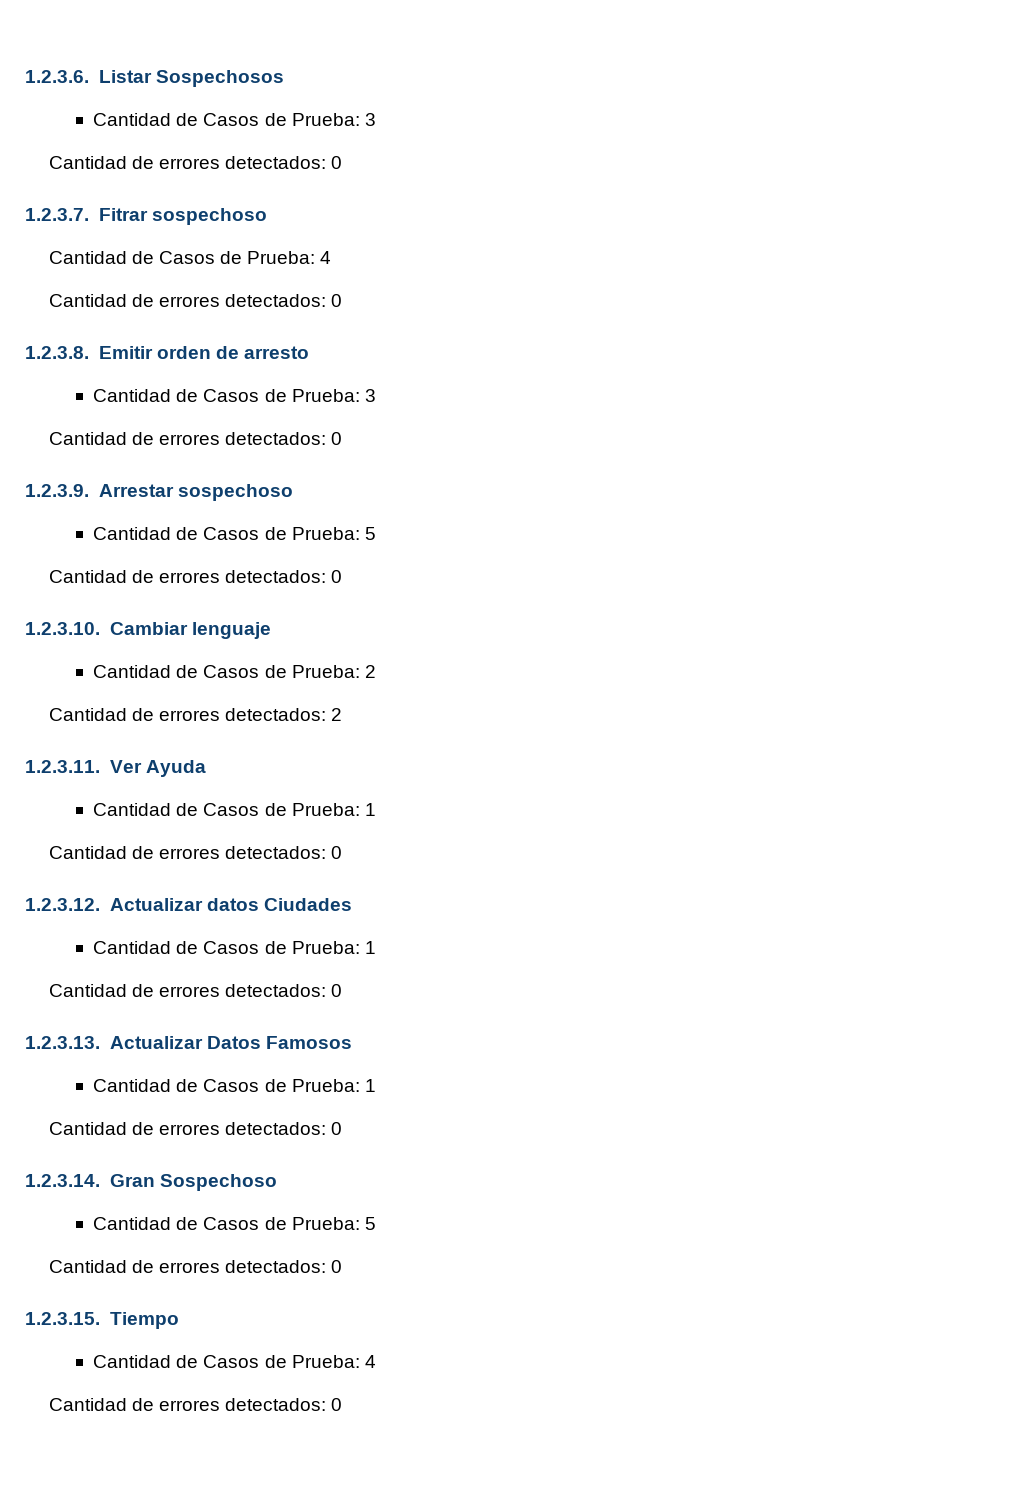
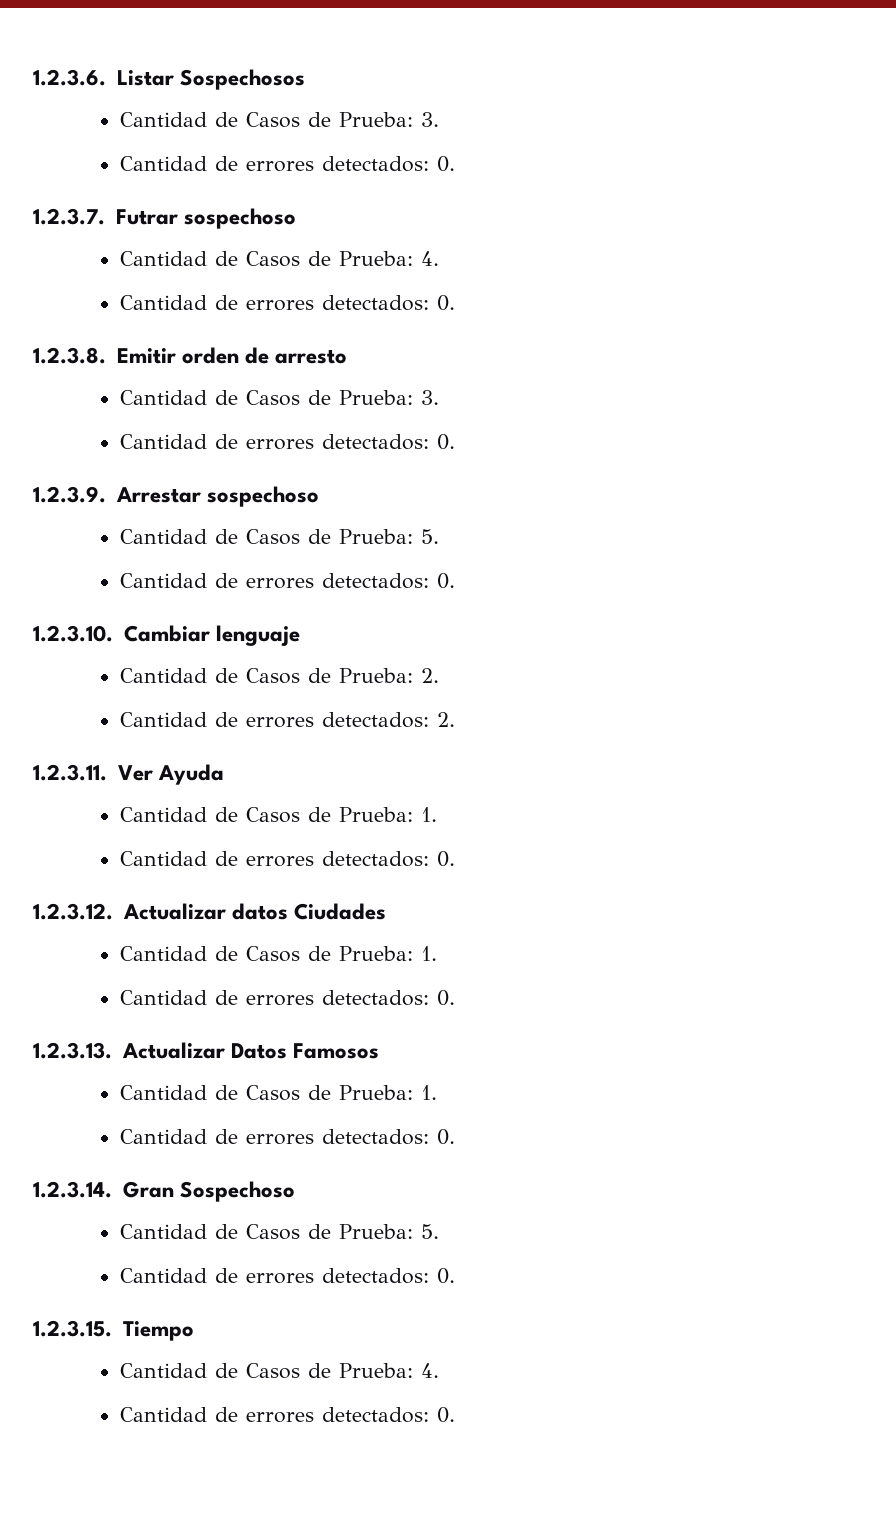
[364,113,376,126] [48,156,343,169] 3 // Cantidad de errores detectados: 0 -> [421,112,440,127] [120,156,456,172] 3. // Cantidad de errores detectados: 0.
[98,208,267,225] [48,251,332,264] [48,294,343,307] Fitrar sospechoso // Cantidad de Casos de Prueba: 4 // Cantidad de errores detectados: 0 -> [115,208,296,229] [120,251,440,267] [120,295,456,311] Futrar sospechoso // Cantidad de Casos de Prueba: 4. // Cantidad de errores detectados: 0.
[364,389,376,402] [48,432,343,445] 3 // Cantidad de errores detectados: 0 -> [421,390,440,405] [120,434,456,450] 3. // Cantidad de errores detectados: 0.
[364,527,376,540] [48,570,343,583] 5 // Cantidad de errores detectados: 0 -> [421,529,440,544] [120,573,456,589] 5. // Cantidad de errores detectados: 0.
[364,665,376,678] [48,708,343,721] 2 // Cantidad de errores detectados: 2 -> [421,668,440,683] [120,712,456,728] 2. // Cantidad de errores detectados: 2.
[364,803,376,816] [48,846,343,859] 1 // Cantidad de errores detectados: 0 -> [421,807,438,822] [120,851,456,867] 1. // Cantidad de errores detectados: 0.
[364,941,376,954] [48,984,343,997] 1 // Cantidad de errores detectados: 0 -> [421,946,438,961] [120,990,456,1006] 1. // Cantidad de errores detectados: 0.
[364,1079,376,1092] [48,1122,343,1135] 1 // Cantidad de errores detectados: 0 -> [421,1085,438,1100] [120,1129,456,1145] 1. // Cantidad de errores detectados: 0.
[364,1217,376,1230] [48,1260,343,1273] 5 // Cantidad de errores detectados: 0 -> [421,1224,440,1239] [120,1268,456,1284] 5. // Cantidad de errores detectados: 0.
[364,1355,376,1368] [48,1398,343,1411] 4 // Cantidad de errores detectados: 0 -> [421,1363,440,1378] [120,1407,456,1423] 4. // Cantidad de errores detectados: 0.

